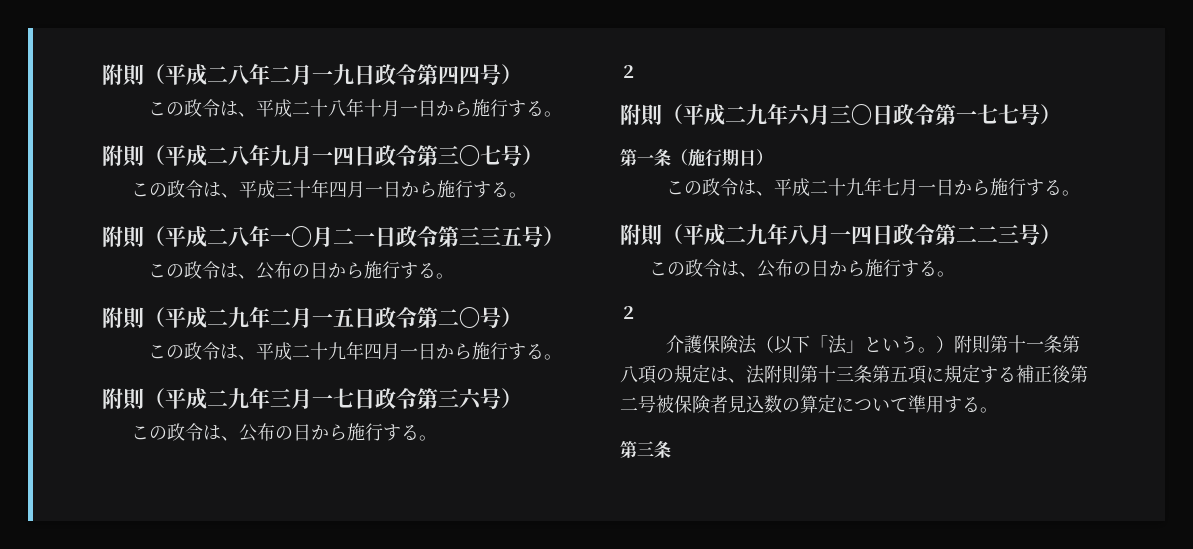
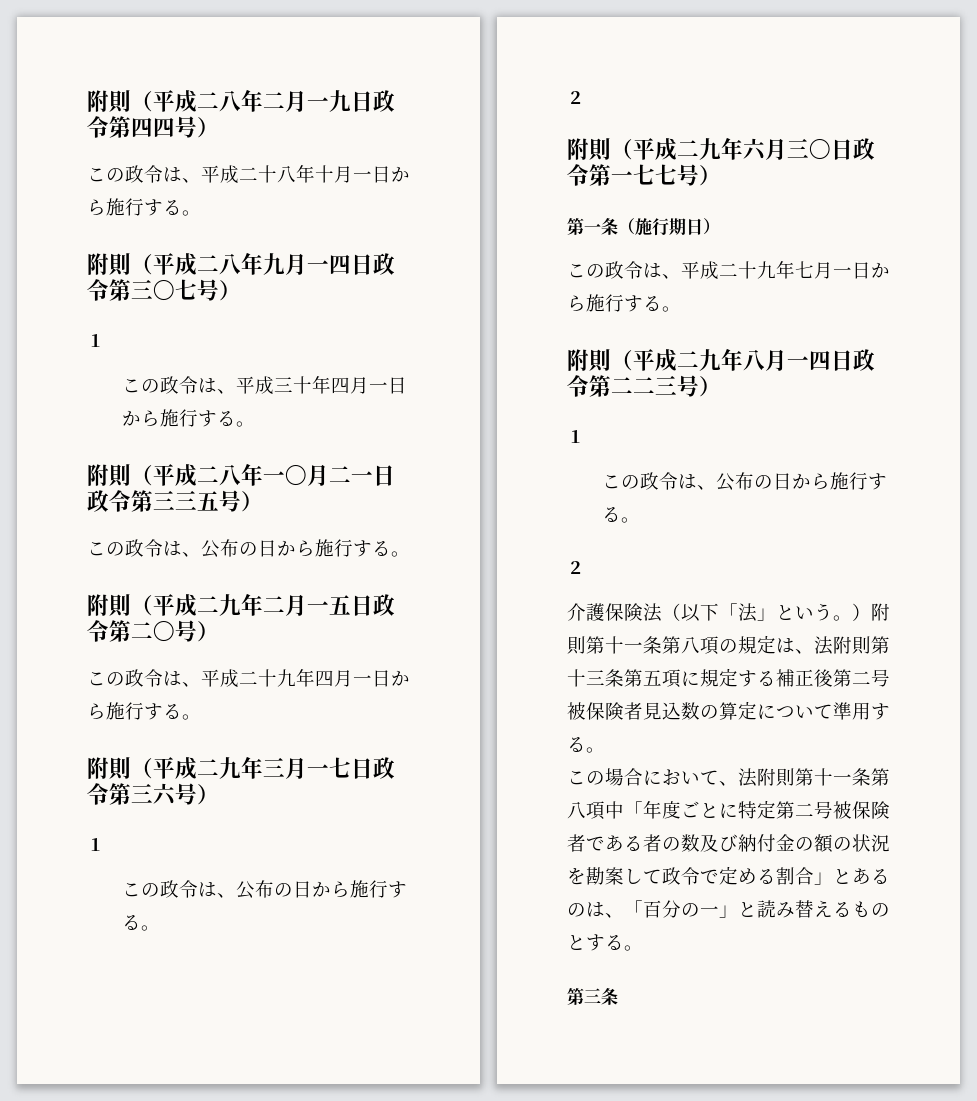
(543, 155) none -> [87,334,104,347] // １
(522, 398) none -> [87,838,104,851] // １
(1061, 234) none -> [567,430,584,443] // １
(998, 410) none -> [567,768,890,787] [567,800,890,820] [567,834,890,853] [567,866,890,885] [567,900,890,918] [567,934,643,951] // この場合において、法附則第十一条第八項中「年度ごとに特定第二号被保険者である者の数及び納付金の額の状況を勘案して政令で定める割合」とあるのは、「百分の一」と読み替えるものとする。

